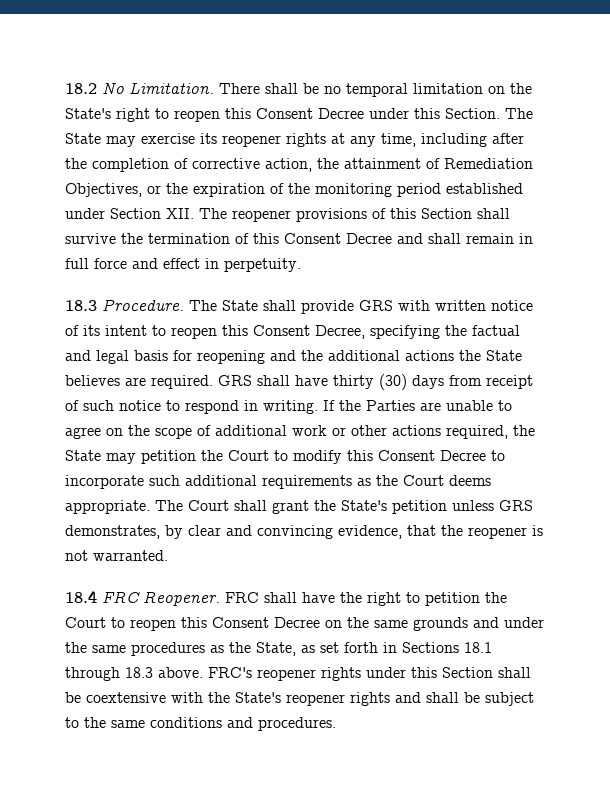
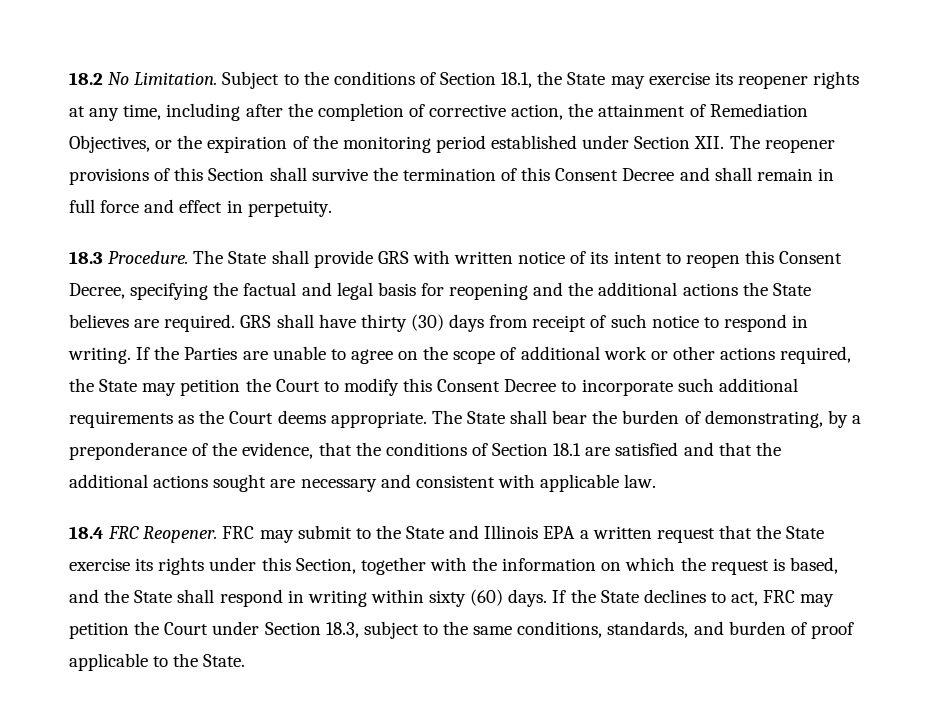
[219,83,532,97] [65,108,533,122] There shall be no temporal limitation on the State's right to reopen this Consent Decree under this Section. The -> [222,71,563,89] Subject to the conditions of Section 18.1, the
[188,500,533,514] [65,525,543,539] [65,550,168,561] [65,590,507,606] [65,617,544,631] [65,642,492,656] [65,667,531,681] [65,692,534,706] [65,717,336,731] Court shall grant the State's petition unless GRS demonstrates, by clear and convincing evidence, that the reopener is not warranted. // 18.4 FRC Reopener. FRC shall have the right to petition the Court to reopen this Consent Decree on the same grounds and under the same procedures as the State, as set forth in Sections 18.1 through 18.3 above. FRC's reopener rights under this Section shall be coextensive with the State's reopener rights and shall be subject to the same conditions and procedures. -> [466,410,861,428] [69,442,781,460] [69,474,657,492] [69,525,825,543] [69,557,838,575] [69,589,835,607] [69,621,854,639] [69,653,246,671] State shall bear the burden of demonstrating, by a preponderance of the evidence, that the conditions of Section 18.1 are satisfied and that the additional actions sought are necessary and consistent with applicable law. // 18.4 FRC Reopener. FRC may submit to the State and Illinois EPA a written request that the State exercise its rights under this Section, together with the information on which the request is based, and the State shall respond in writing within sixty (60) days. If the State declines to act, FRC may petition the Court under Section 18.3, subject to the same conditions, standards, and burden of proof applicable to the State.

